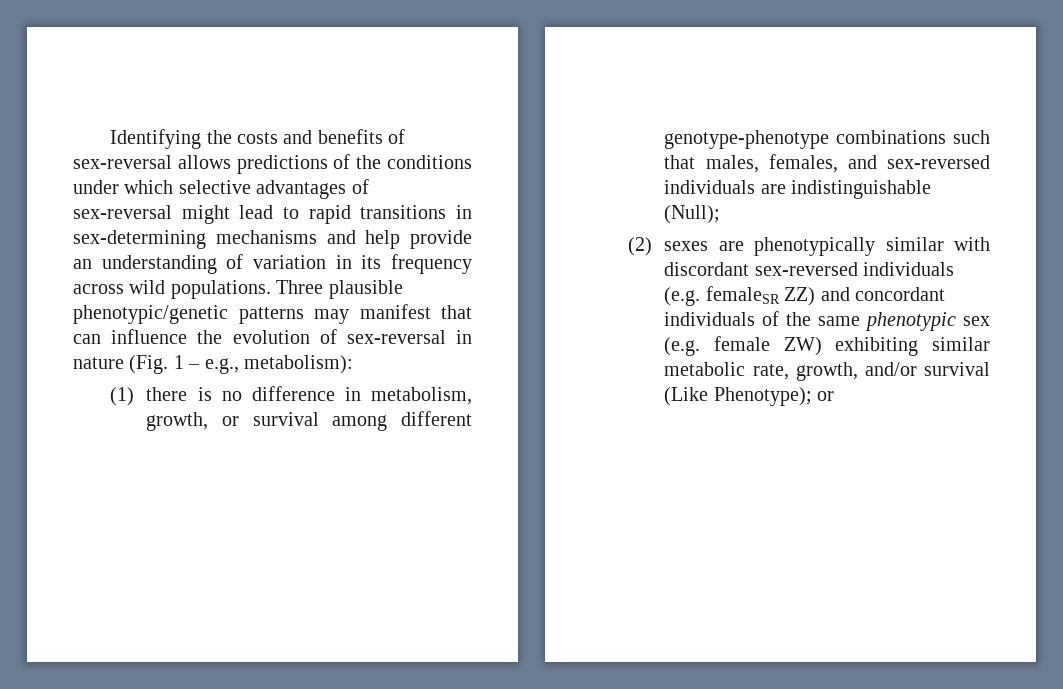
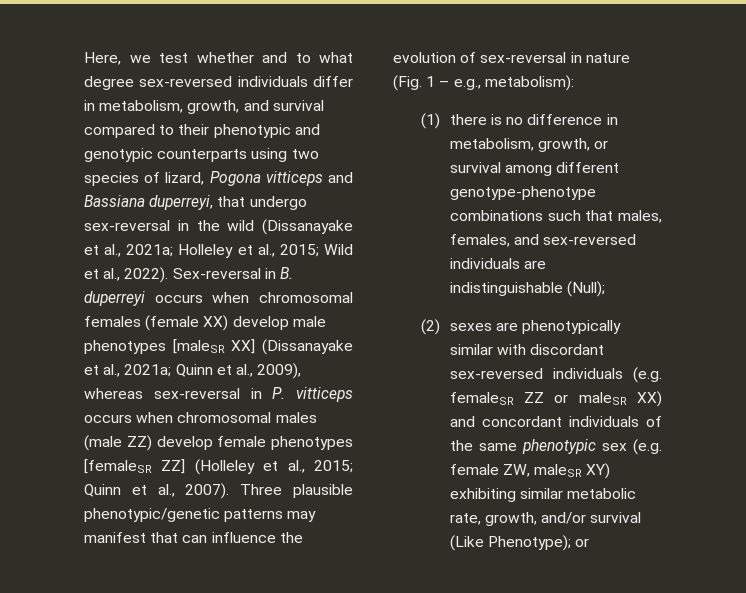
[110,129,406,149] [73,154,473,174] [73,179,369,199] [73,205,473,224] [73,230,472,249] [73,254,472,274] [73,280,271,299] Identifying the costs and benefits of sex-reversal allows predictions of the conditions under which selective advantages of sex-reversal might lead to rapid transitions in sex-determining mechanisms and help provide an understanding of variation in its frequency across wild populations. -> [84,52,353,65] [84,76,353,90] [84,100,324,114] [84,124,320,138] [84,148,319,162] [84,171,353,186] [84,195,307,210] [84,219,353,235] [84,244,353,258] [84,267,293,283] [84,291,353,306] [84,315,326,331] [84,339,353,355] [84,363,302,379] [84,387,353,402] [84,412,317,423] [84,435,353,451] [84,459,353,475] [84,483,230,499] Here, we test whether and to what degree sex-reversed individuals differ in metabolism, growth, and survival compared to their phenotypic and genotypic counterparts using two species of lizard, Pogona vitticeps and Bassiana duperreyi, that undergo sex-reversal in the wild (Dissanayake et al., 2021a; Holleley et al., 2015; Wild et al., 2022). Sex-reversal in B. duperreyi occurs when chromosomal females (female XX) develop male phenotypes [maleSR XX] (Dissanayake et al., 2021a; Quinn et al., 2009), whereas sex-reversal in P. vitticeps occurs when chromosomal males (male ZZ) develop female phenotypes [femaleSR ZZ] (Holleley et al., 2015; Quinn et al., 2007).
[784,287,816,306] ZZ) -> [524,391,662,407] ZZ or maleSR XX)
[783,337,822,356] ZW) -> [503,463,611,479] ZW, maleSR XY)

